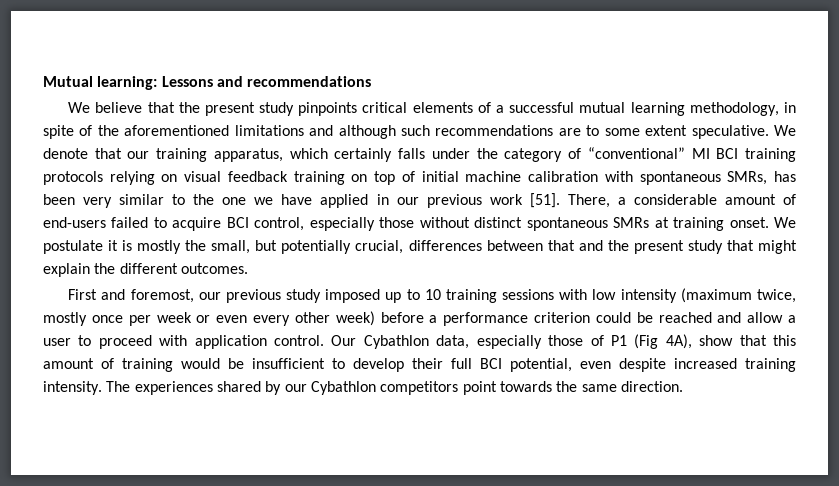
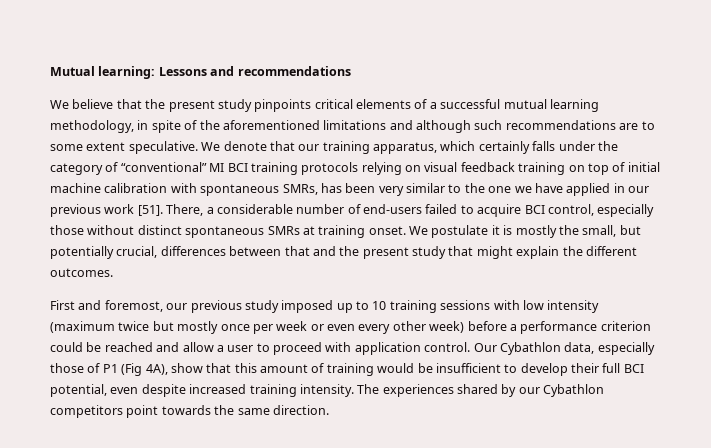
[724,194,776,205] amount -> [296,204,345,214] number
[757,289,796,303] twice, -> [118,321,174,331] twice but

